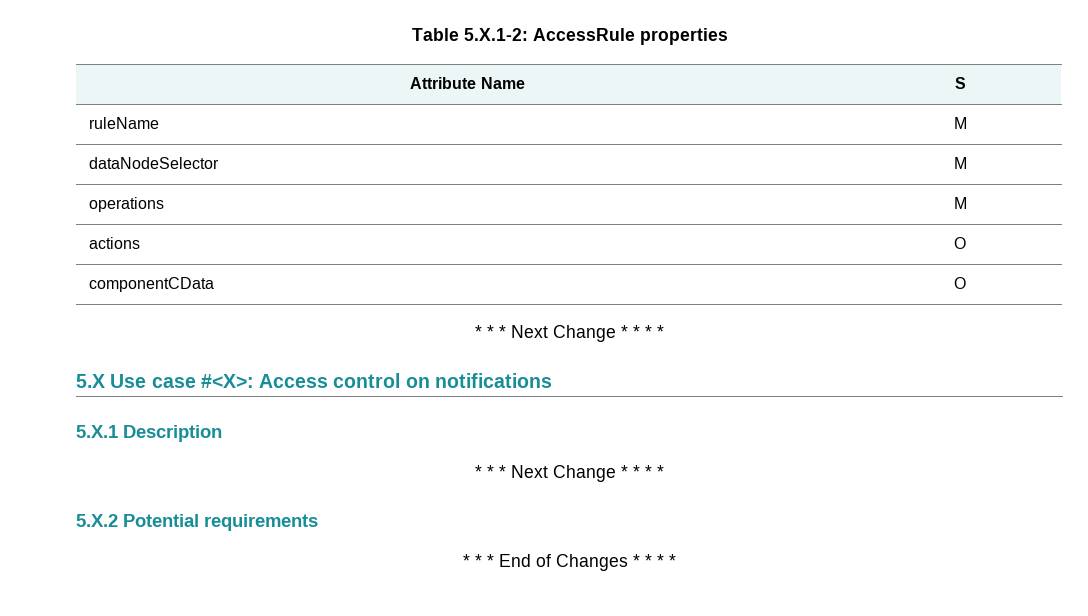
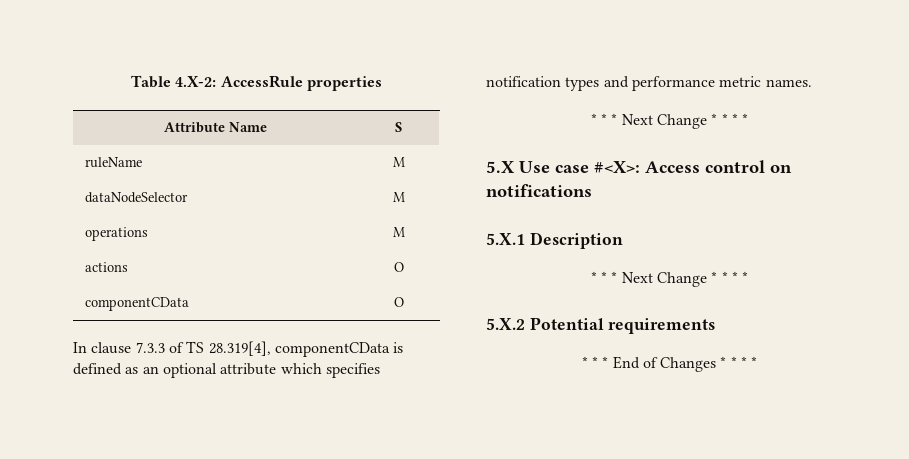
[463,28,528,41] 5.X.1-2: -> [175,76,217,87] 4.X-2:
(966, 283) none -> [73,341,404,357] [73,363,380,378] [486,76,812,91] // In clause 7.3.3 of TS 28.319[4], componentCData is defined as an optional attribute which specifies notification types and performance metric names.

